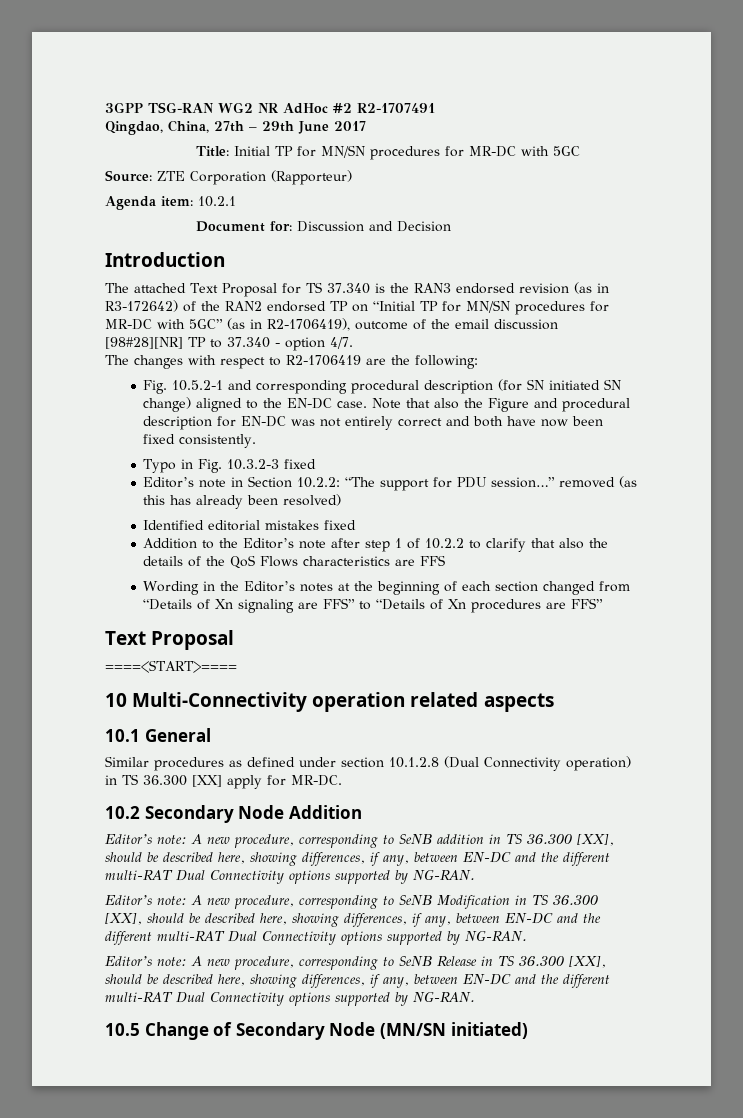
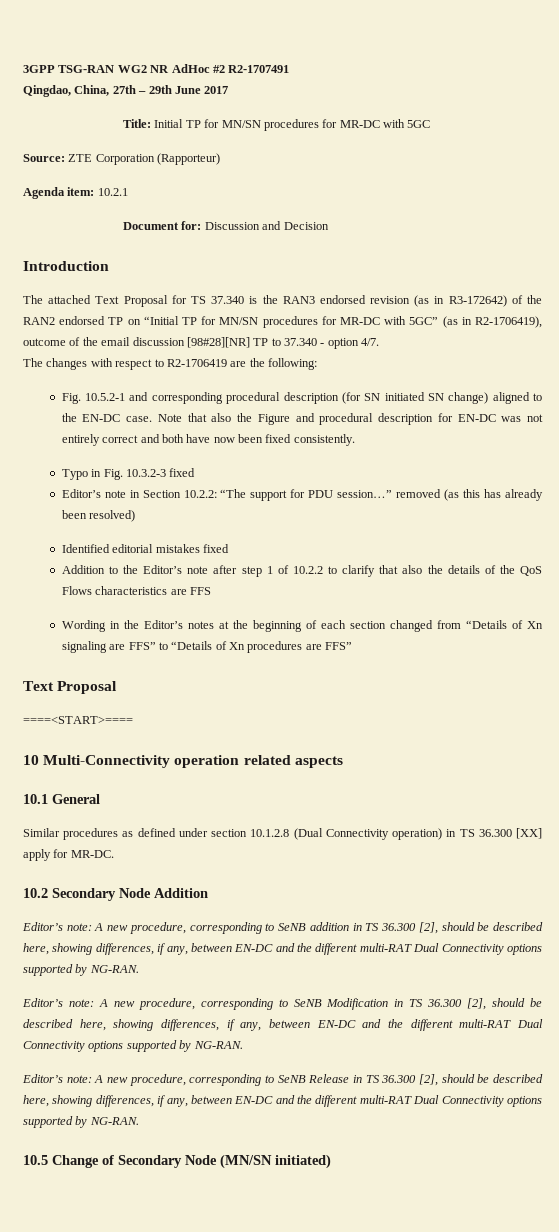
[577,834,614,846] [XX], -> [418,922,438,934] [2],
[105,913,142,925] [XX], -> [467,998,487,1010] [2],
[569,956,606,968] [XX], -> [419,1074,439,1086] [2],

